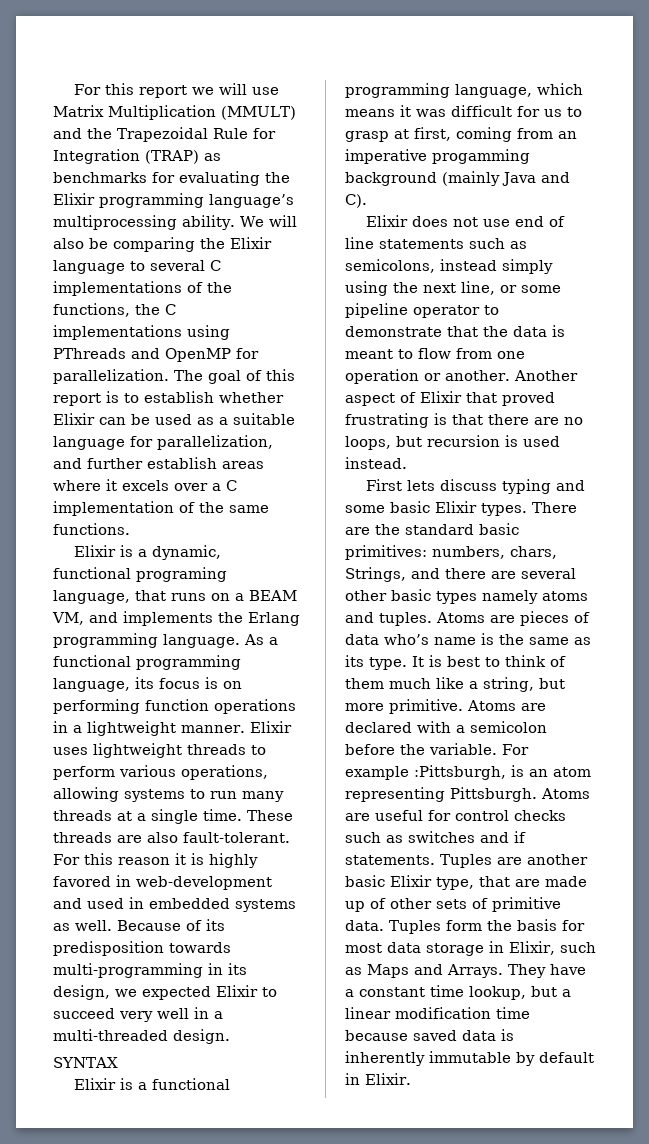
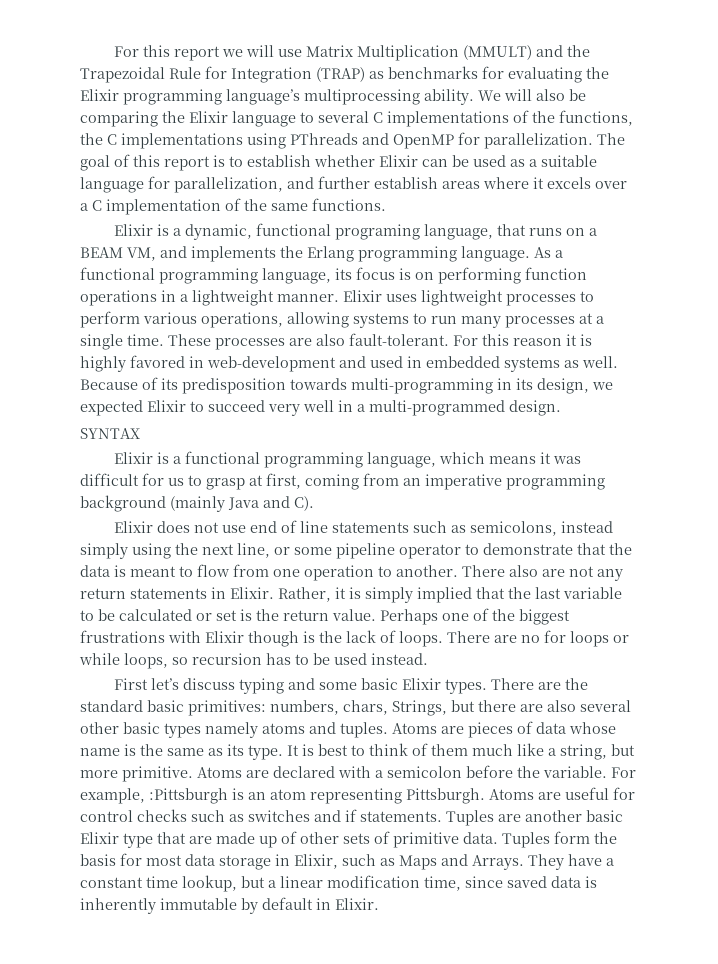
[187,744,246,755] threads -> [506,294,576,306] processes
[53,810,112,821] threads -> [505,316,575,328] processes
[53,832,112,843] threads -> [215,338,285,350] processes
[53,1029,168,1041] multi-threaded -> [369,400,505,416] multi-programmed
[432,149,530,164] progamming -> [506,474,605,490] programming
[424,370,578,381] [345,391,555,406] [345,413,583,428] [345,435,518,450] or another. Another aspect of Elixir that proved frustrating is that there are no loops, but recursion is -> [378,565,623,581] [80,587,622,603] [80,608,570,625] [80,630,629,647] [79,653,330,669] to another. There also are not any return statements in Elixir. Rather, it is simply implied that the last variable to be calculated or set is the return value. Perhaps one of the biggest frustrations with Elixir though is the lack of loops. There are no for loops or while loops, so recursion has to be
[407,480,436,491] lets -> [150,678,179,690] let’s
[411,568,516,579] and there are -> [451,700,576,712] but there are also
[384,634,429,645] who’s -> [569,722,616,734] whose
[345,765,506,780] example :Pittsburgh, -> [80,788,228,804] example, :Pittsburgh
[436,877,474,890] type, -> [123,833,153,848] type
[496,1007,530,1019] [345,1030,408,1041] time because -> [424,876,503,891] time, since

